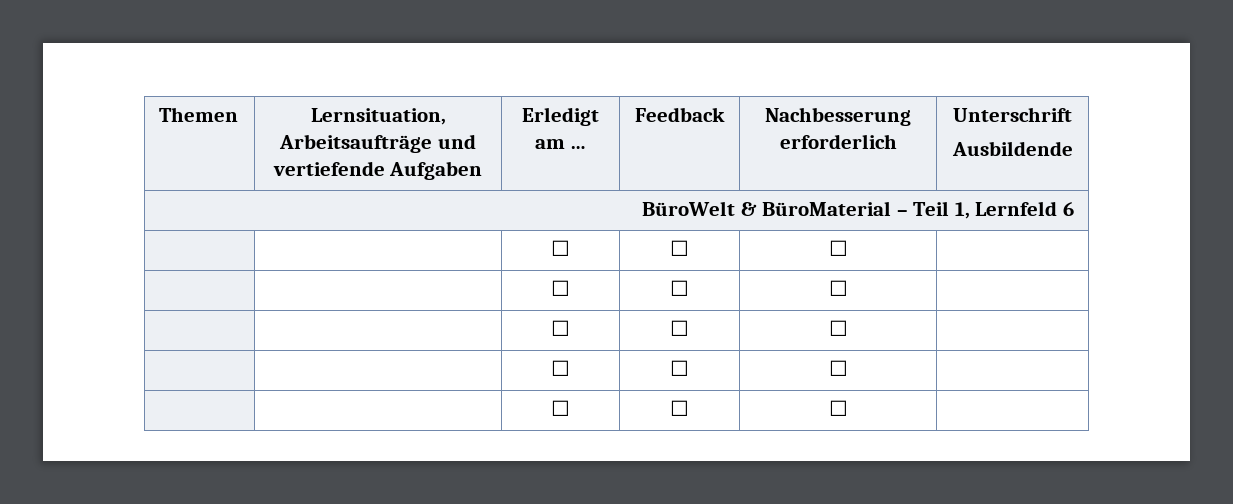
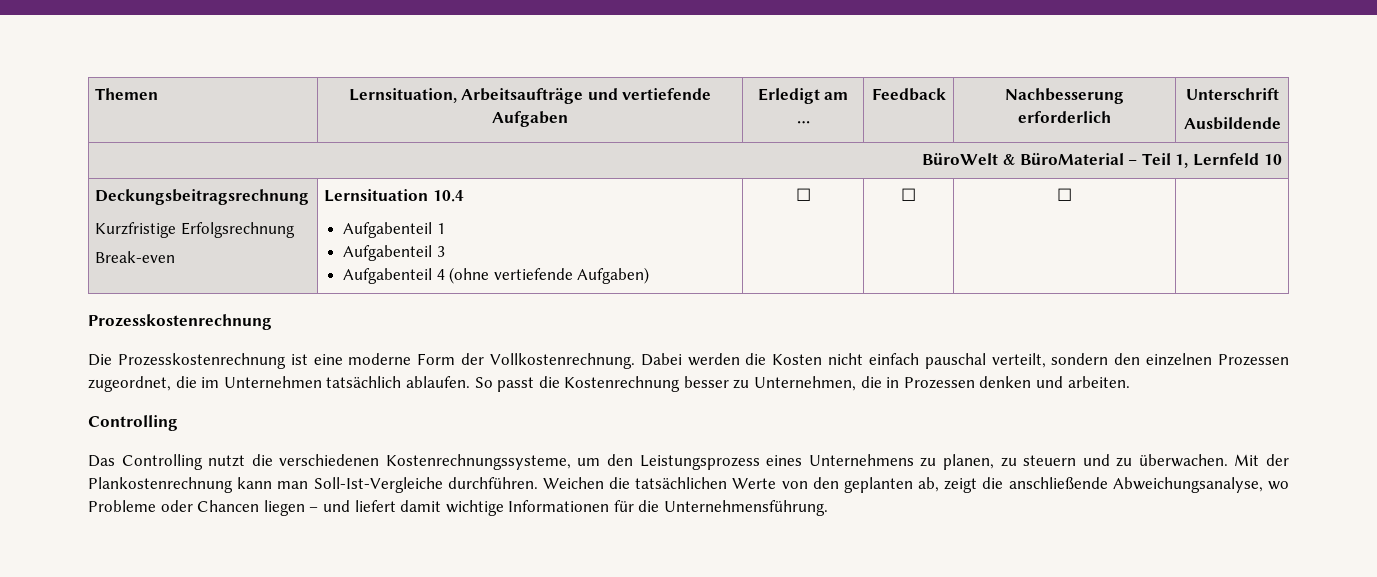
[1062,202,1074,216] [551,240,570,256] [670,240,689,256] [828,240,848,256] [551,280,570,296] [670,280,689,296] [828,280,848,296] [551,320,570,336] [670,320,689,336] [828,320,848,336] [551,360,570,376] [670,360,689,376] [828,360,848,376] [551,400,570,416] [670,400,689,416] [828,400,848,416] 6 // | | ☐ | ☐ | ☐ | // | | ☐ | ☐ | ☐ | // | | ☐ | ☐ | ☐ | // | | ☐ | ☐ | ☐ | // | | ☐ | ☐ | ☐ | -> [1263,154,1282,165] [95,189,310,205] [95,222,295,238] [95,251,176,263] [324,189,464,202] [343,222,445,238] [343,245,445,261] [343,267,650,284] [795,188,811,201] [901,188,916,201] [1057,188,1072,201] [88,314,272,330] [88,353,1290,369] [88,376,1130,392] [88,415,178,431] [88,454,1289,470] [88,477,1289,493] [88,500,829,516] 10 // Deckungsbeitragsrechnung // Kurzfristige Erfolgsrechnung // Break-even | Lernsituation 10.4 // Aufgabenteil 1 // Aufgabenteil 3 // Aufgabenteil 4 (ohne vertiefende Aufgaben) | ☐ | ☐ | ☐ | // Prozesskostenrechnung // Die Prozesskostenrechnung ist eine moderne Form der Vollkostenrechnung. Dabei werden die Kosten nicht einfach pauschal verteilt, sondern den einzelnen Prozessen zugeordnet, die im Unternehmen tatsächlich ablaufen. So passt die Kostenrechnung besser zu Unternehmen, die in Prozessen denken und arbeiten. // Controlling // Das Controlling nutzt die verschiedenen Kostenrechnungssysteme, um den Leistungsprozess eines Unternehmens zu planen, zu steuern und zu überwachen. Mit der Plankostenrechnung kann man Soll-Ist-Vergleiche durchführen. Weichen die tatsächlichen Werte von den geplanten ab, zeigt die anschließende Abweichungsanalyse, wo Probleme oder Chancen liegen – und liefert damit wichtige Informationen für die Unternehmensführung.

